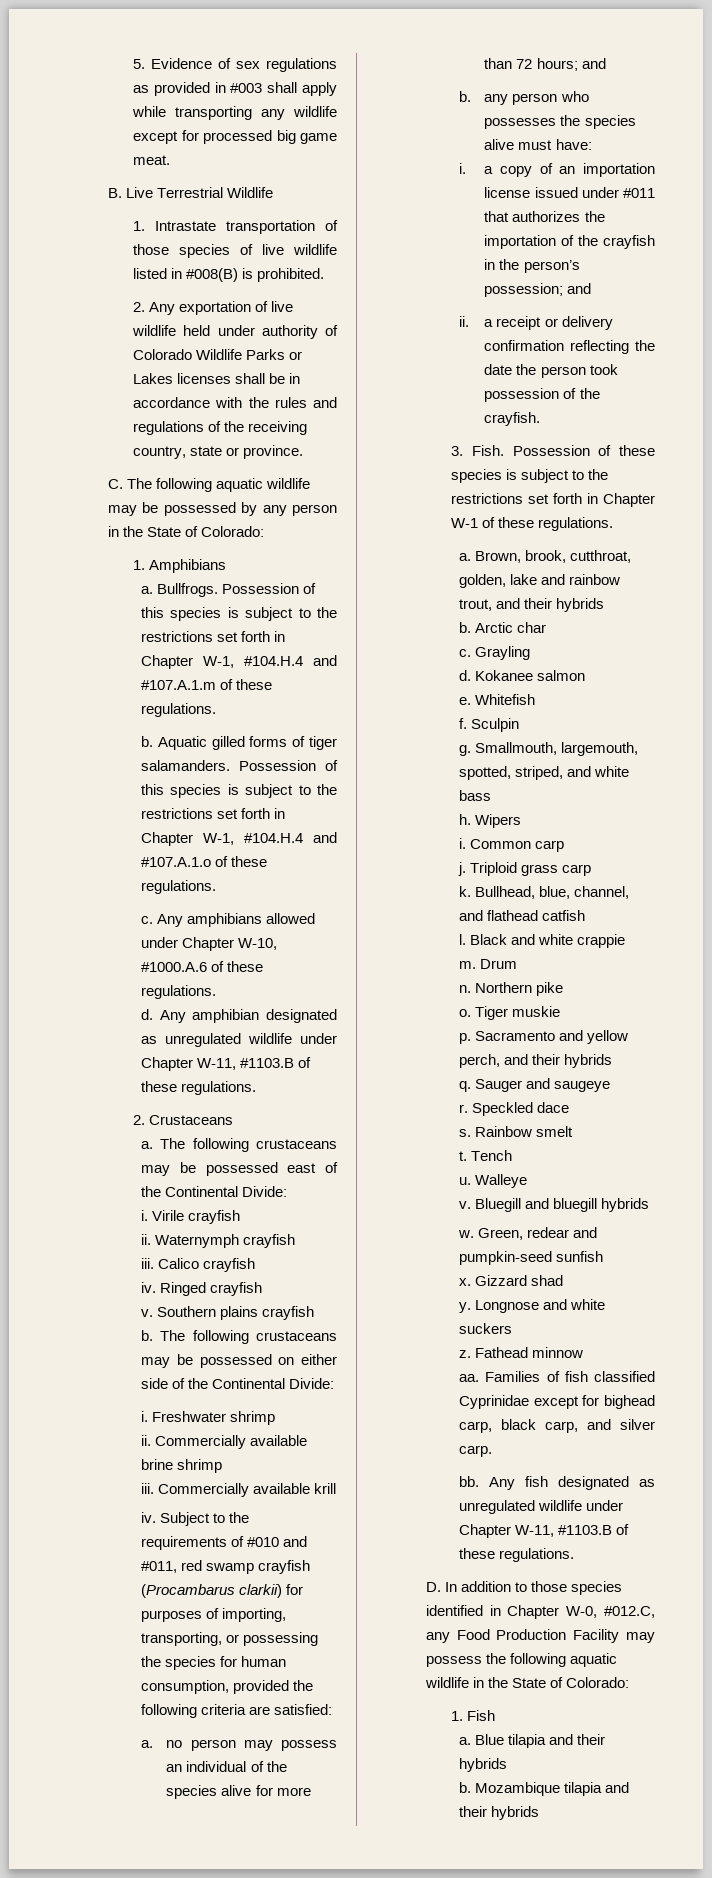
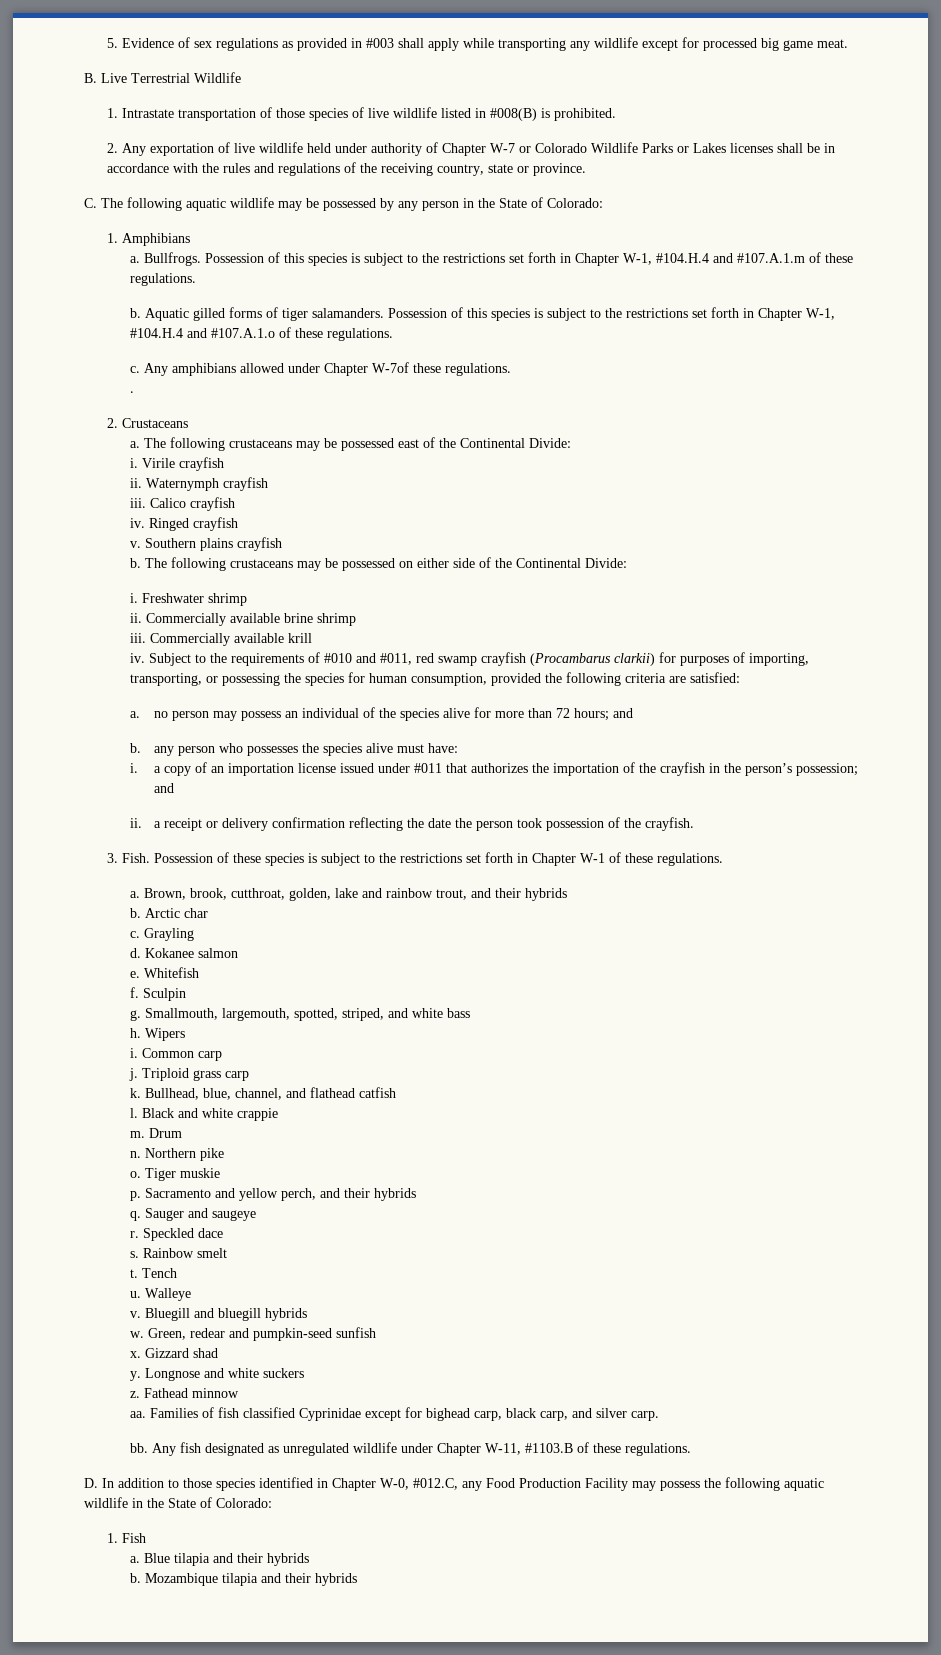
(339, 330) none -> [442,143,532,156] Chapter W-7 or
[238,938,278,950] [141,961,264,972] [141,985,216,999] [141,1009,337,1023] [141,1033,337,1047] [141,1057,312,1071] [141,1081,257,1095] W-10, #1000.A.6 of these regulations. // d. Any amphibian designated as unregulated wildlife under Chapter W-11, #1103.B of these regulations. -> [372,362,512,376] [130,391,135,393] W-7of these regulations. // .

